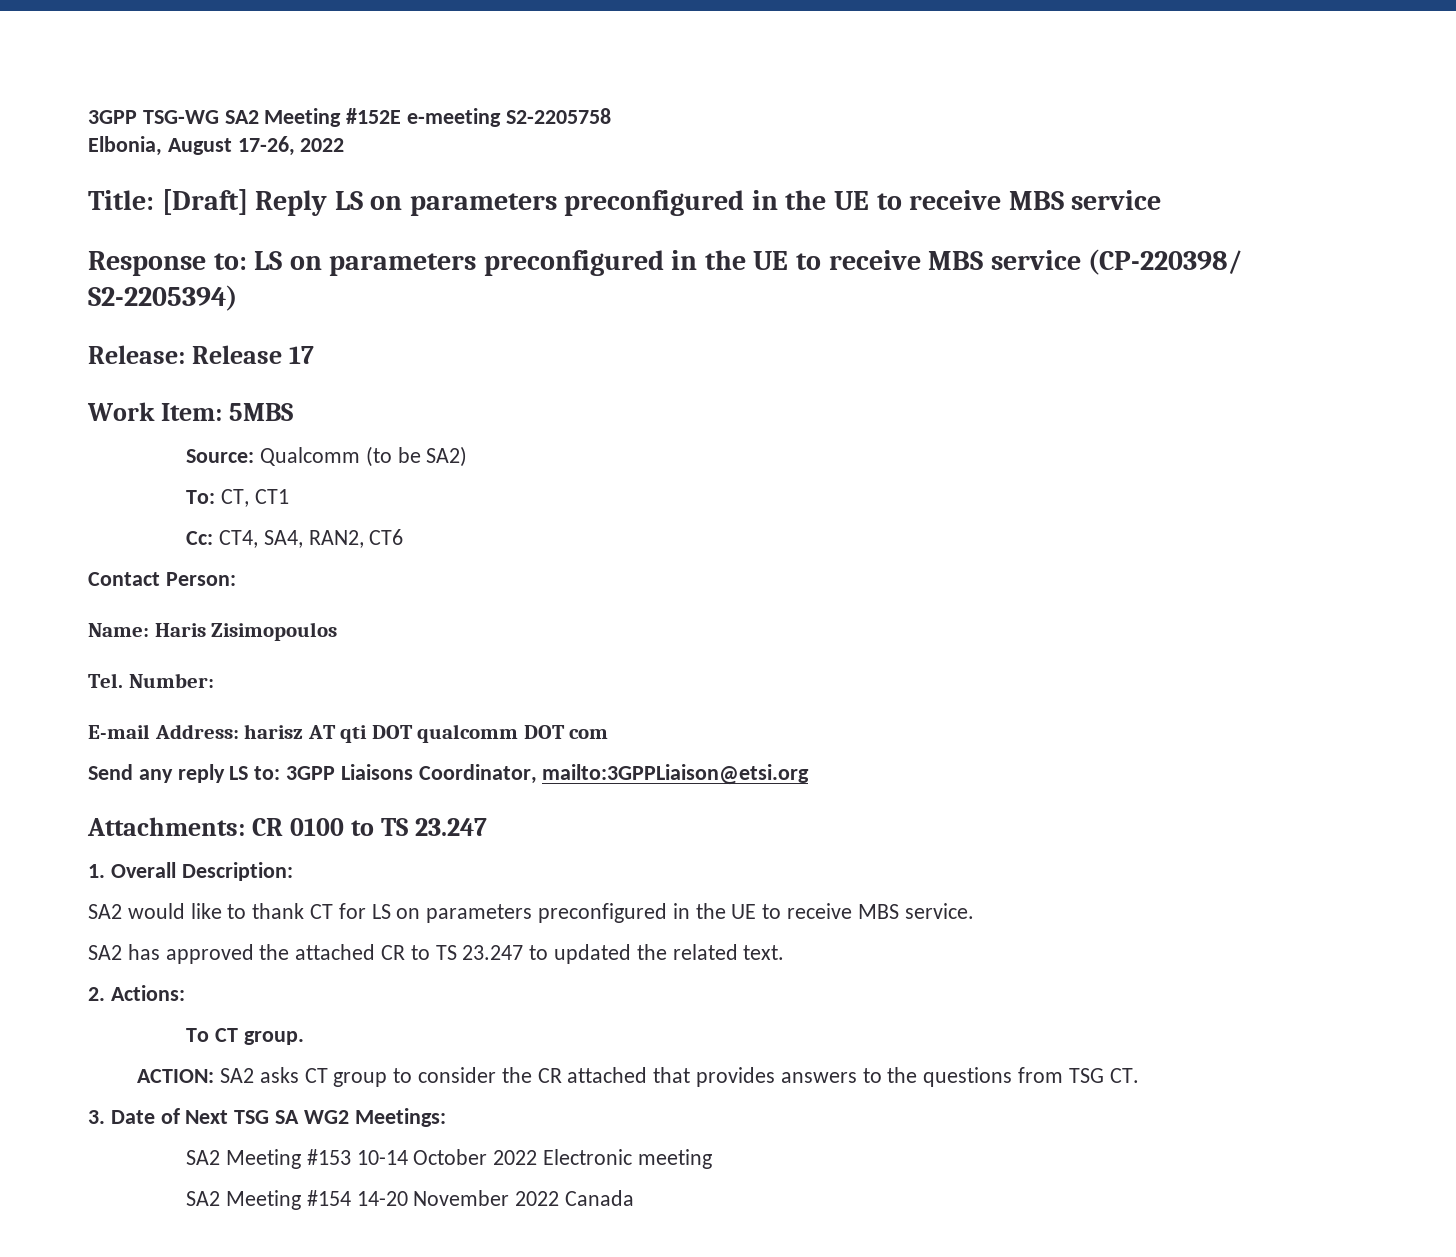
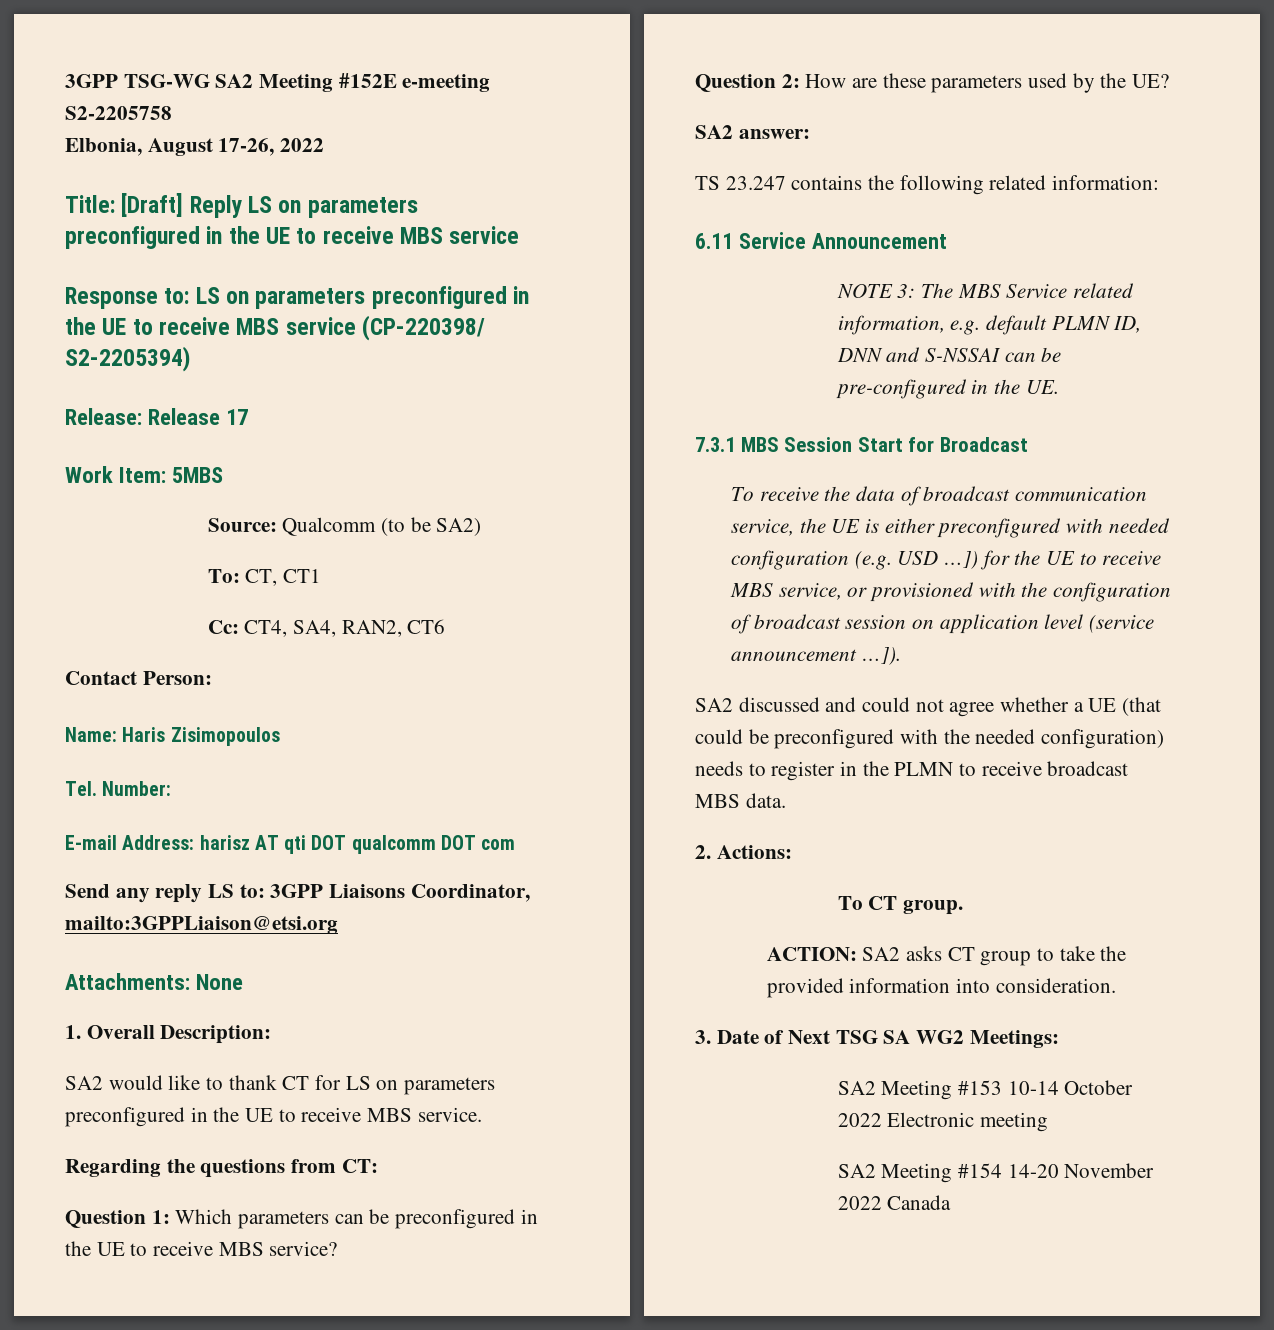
[87,817,488,836] Attachments: CR 0100 to TS 23.247 -> [65,973,244,990] Attachments: None
[88,944,785,964] SA2 has approved the attached CR to TS 23.247 to updated the related text. -> [65,1159,378,1178] [65,1209,538,1229] [65,1241,338,1256] [695,73,1170,93] [695,125,810,139] [695,175,1160,195] [695,232,947,249] [836,283,1135,298] [837,315,1142,335] [836,347,1062,362] [835,379,1059,399] [695,437,1028,452] [730,486,1147,506] [730,518,1170,538] [730,550,1162,570] [729,582,1171,602] [730,614,1154,634] [730,647,901,665] [695,697,1162,717] [695,729,1165,749] [695,761,1129,781] [695,793,786,808] Regarding the questions from CT: // Question 1: Which parameters can be preconfigured in the UE to receive MBS service? // Question 2: How are these parameters used by the UE? // SA2 answer: // TS 23.247 contains the following related information: // 6.11 Service Announcement // NOTE 3: The MBS Service related information, e.g. default PLMN ID, DNN and S-NSSAI can be pre-configured in the UE. // 7.3.1 MBS Session Start for Broadcast // To receive the data of broadcast communication service, the UE is either preconfigured with needed configuration (e.g. USD …]) for the UE to receive MBS service, or provisioned with the configuration of broadcast session on application level (service announcement …]). // SA2 discussed and could not agree whether a UE (that could be preconfigured with the needed configuration) needs to register in the PLMN to receive broadcast MBS data.
[417,1067,1139,1087] consider the CR attached that provides answers to the questions from TSG CT. -> [1059,946,1127,961] [766,978,1116,998] take the provided information into consideration.

